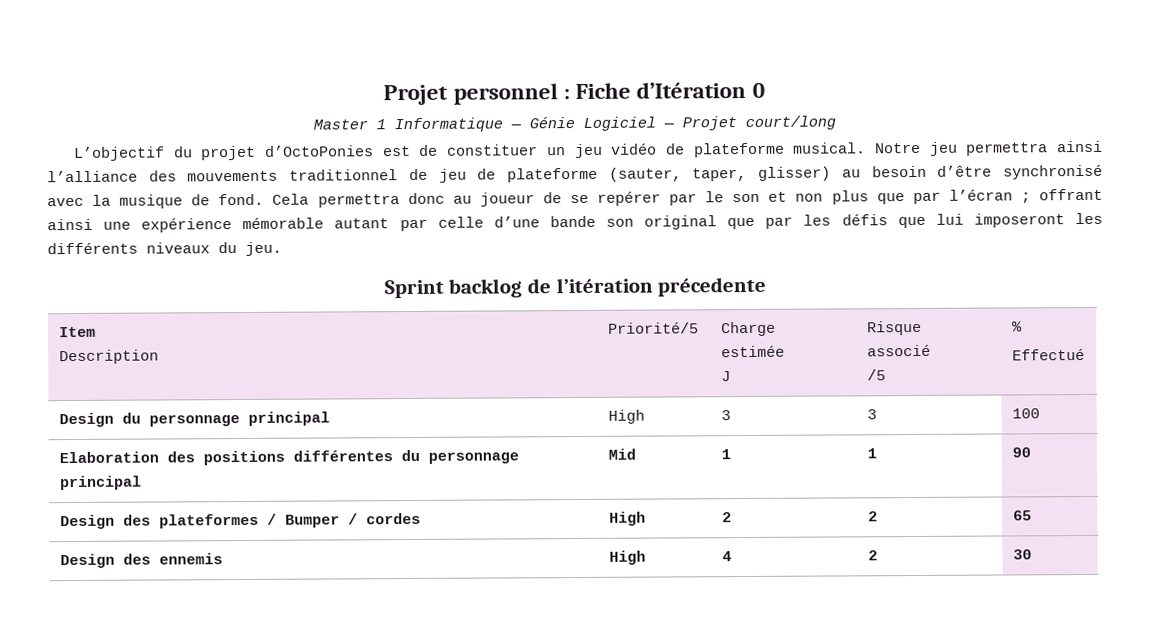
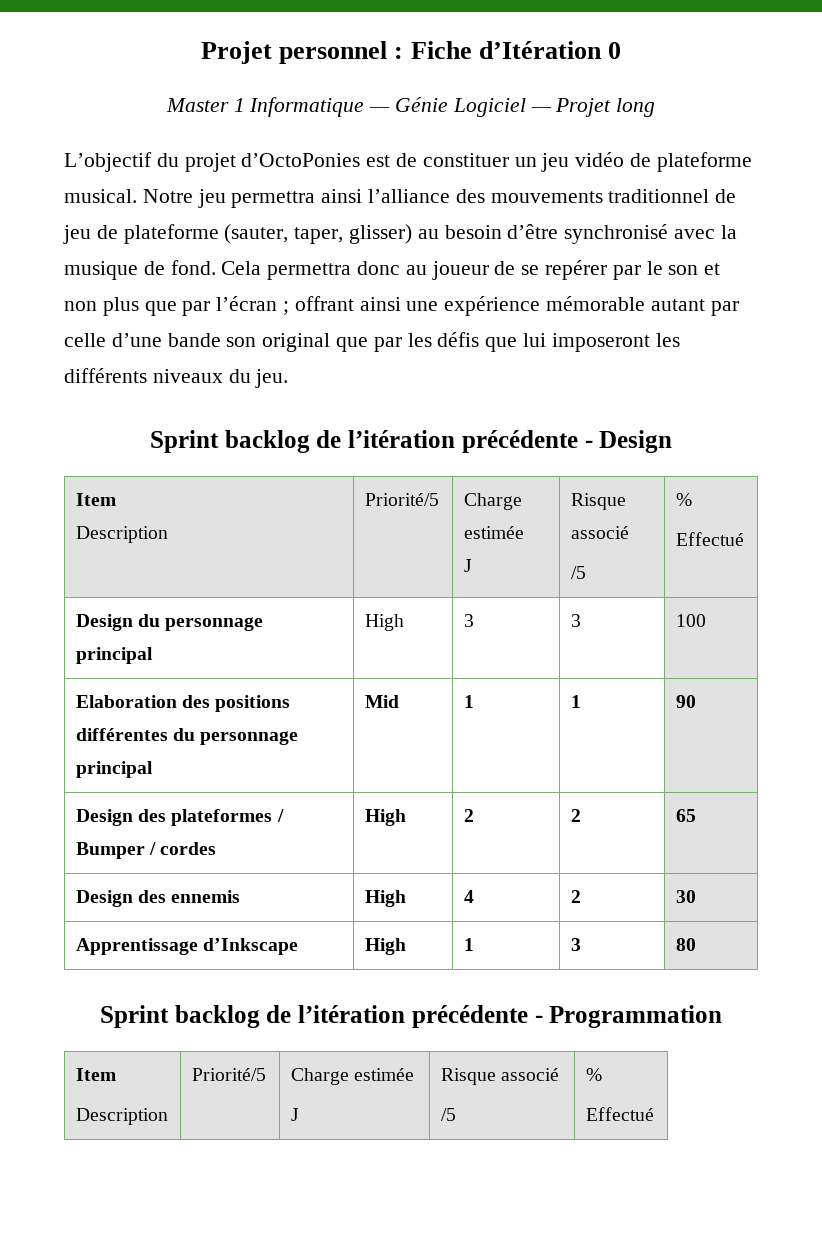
[744,115,836,131] court/long -> [616,98,656,117] long
[657,276,767,297] précedente -> [461,430,673,453] précédente - Design
(1033, 554) none -> [75,938,299,955] [364,938,406,955] [463,938,474,951] [570,938,581,951] [675,938,696,951] [99,1005,723,1028] [75,1068,116,1081] [75,1108,168,1125] [191,1068,266,1081] [290,1068,415,1085] [290,1108,299,1121] [440,1068,560,1085] [440,1108,456,1121] [585,1068,602,1081] [585,1107,654,1121] // Apprentissage d’Inkscape | High | 1 | 3 | 80 // Sprint backlog de l’itération précédente - Programmation // Item // Description | Priorité/5 | Charge estimée // J | Risque associé // /5 | % // Effectué

